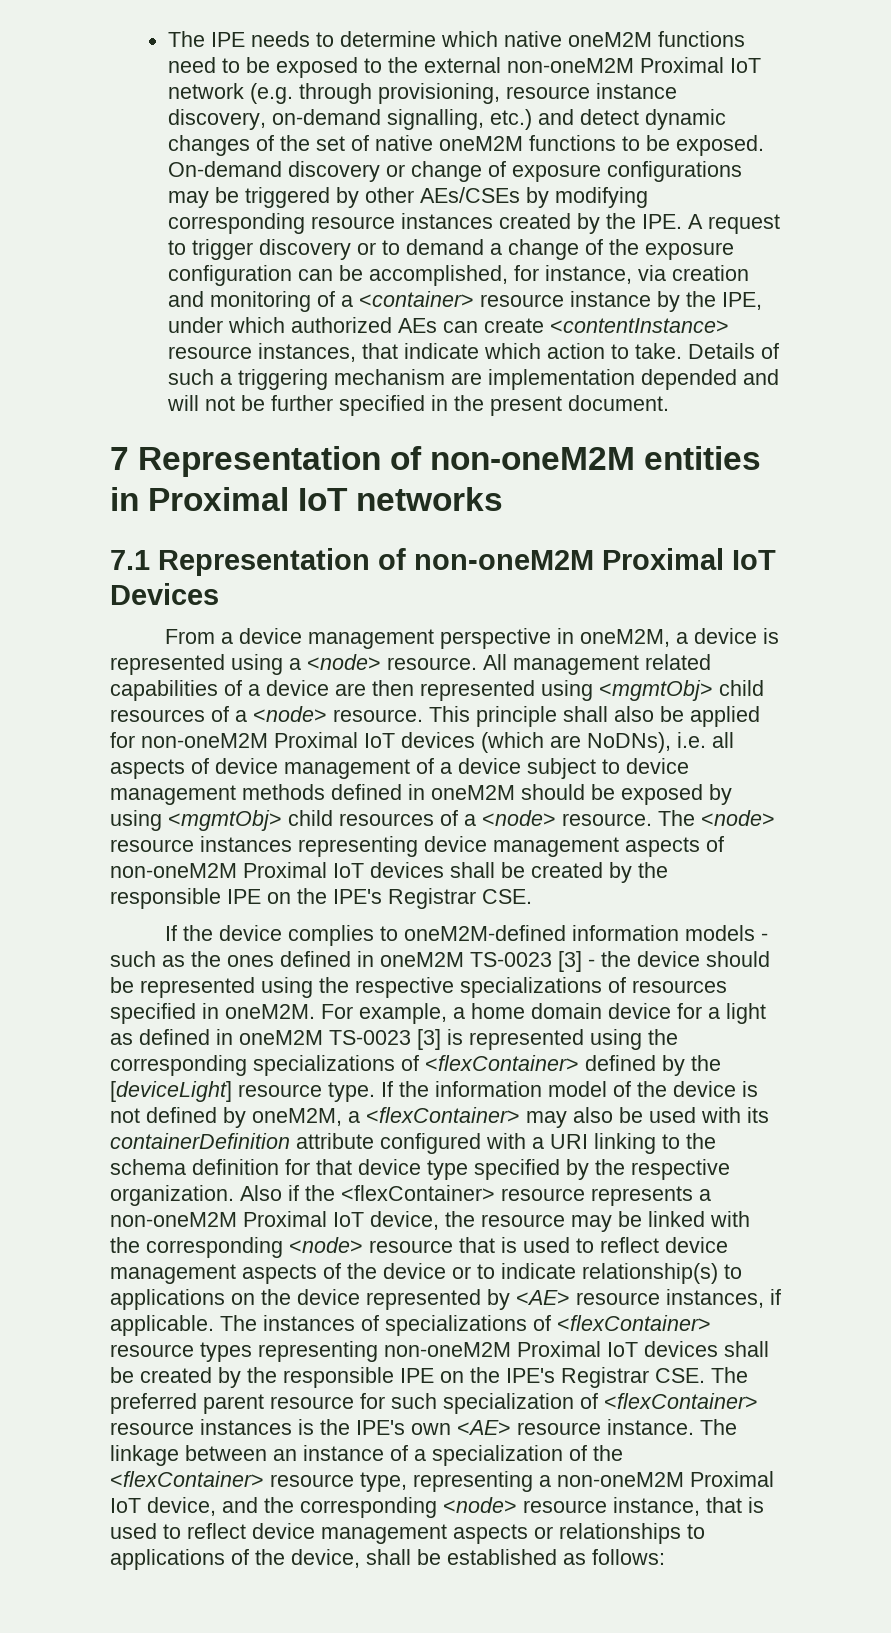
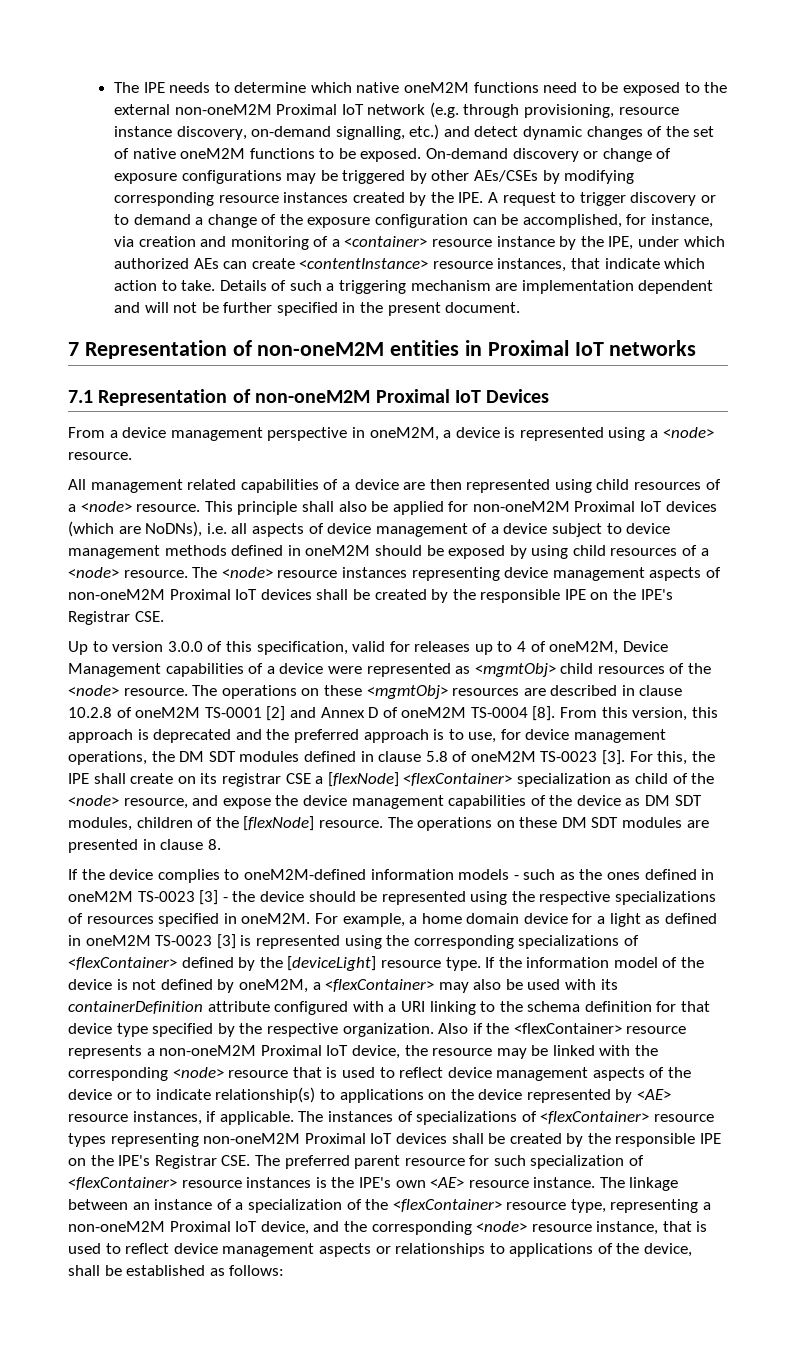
[641,369,738,390] depended -> [638,280,714,294] dependent
(477, 663) none -> (132, 456) //
[599,680,713,701] <mgmtObj> -> (592, 486) none
[168,810,282,831] <mgmtObj> -> (569, 552) none
(532, 896) none -> [68,641,668,655] [68,663,712,677] [68,685,683,699] [68,706,718,721] [68,729,667,743] [68,750,715,765] [68,772,715,787] [68,795,702,809] [68,816,709,831] [68,839,221,853] // Up to version 3.0.0 of this specification, valid for releases up to 4 of oneM2M, Device Management capabilities of a device were represented as <mgmtObj> child resources of the <node> resource. The operations on these <mgmtObj> resources are described in clause 10.2.8 of oneM2M TS-0001 [2] and Annex D of oneM2M TS-0004 [8]. From this version, this approach is deprecated and the preferred approach is to use, for device management operations, the DM SDT modules defined in clause 5.8 of oneM2M TS-0023 [3]. For this, the IPE shall create on its registrar CSE a [flexNode] <flexContainer> specialization as child of the <node> resource, and expose the device management capabilities of the device as DM SDT modules, children of the [flexNode] resource. The operations on these DM SDT modules are presented in clause 8.

